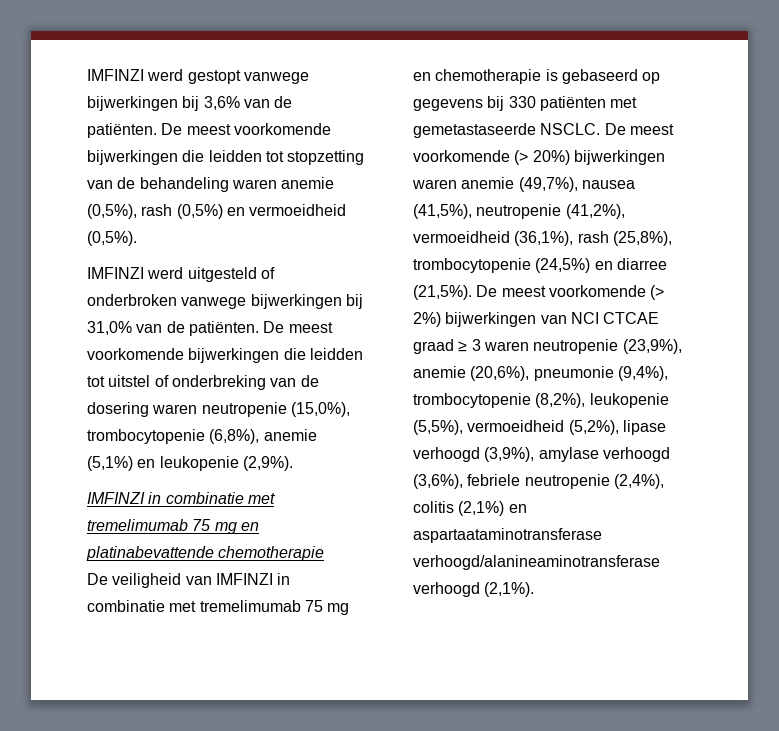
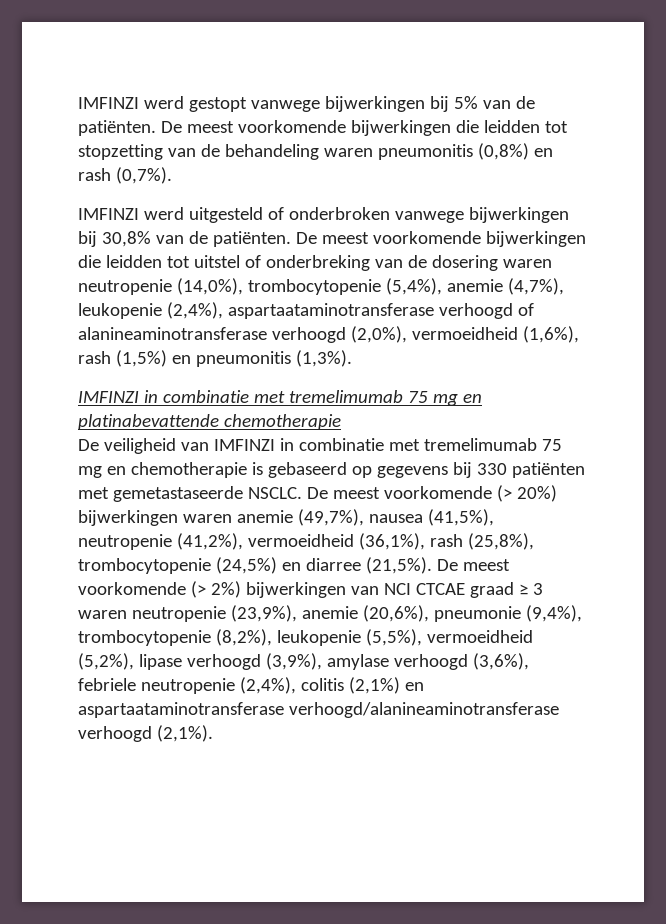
[203,96,240,110] 3,6% -> [453,96,478,109] 5%
[281,177,335,189] [87,204,347,219] [87,231,137,246] anemie (0,5%), rash (0,5%) en vermoeidheid (0,5%). -> [377,143,553,160] [78,167,172,184] pneumonitis (0,8%) en rash (0,7%).
[87,321,132,335] 31,0% -> [101,231,151,247] 30,8%
[290,402,350,417] [87,429,317,444] [87,456,293,471] (15,0%), trombocytopenie (6,8%), anemie (5,1%) en leukopenie (2,9%). -> [176,278,564,295] [78,302,534,319] [78,326,579,343] [78,350,352,367] (14,0%), trombocytopenie (5,4%), anemie (4,7%), leukopenie (2,4%), aspartaataminotransferase verhoogd of alanineaminotransferase verhoogd (2,0%), vermoeidheid (1,6%), rash (1,5%) en pneumonitis (1,3%).

